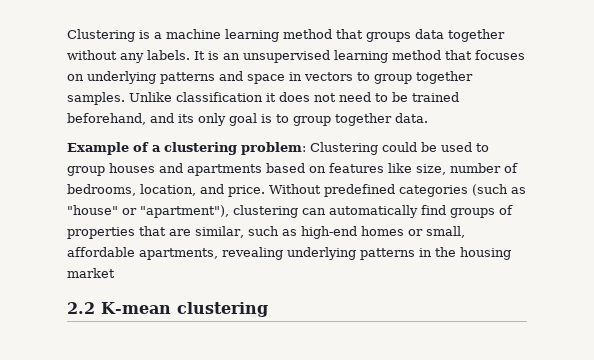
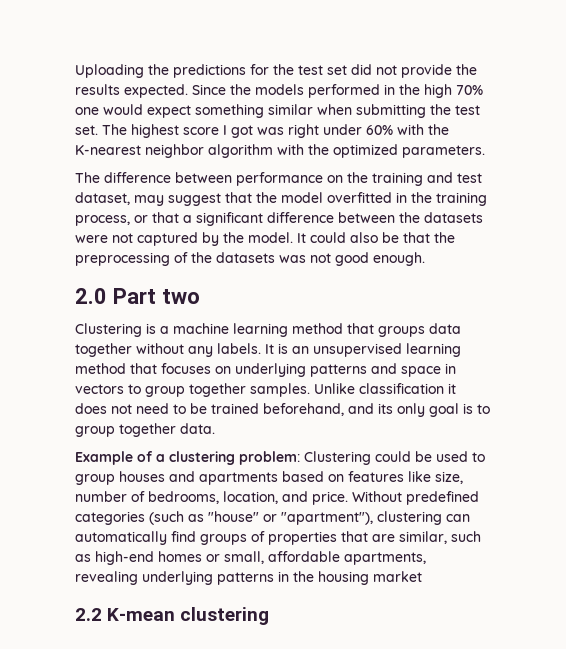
(67, 35) none -> [75,64,477,78] [75,84,483,98] [75,104,480,118] [75,124,449,138] [75,144,485,158] [75,172,482,186] [75,192,487,206] [75,212,483,226] [75,232,455,246] [75,252,425,266] [75,288,200,304] Uploading the predictions for the test set did not provide the results expected. Since the models performed in the high 70% one would expect something similar when submitting the test set. The highest score I got was right under 60% with the K-nearest neighbor algorithm with the optimized parameters. // The difference between performance on the training and test dataset, may suggest that the model overfitted in the training process, or that a significant difference between the datasets were not captured by the model. It could also be that the preprocessing of the datasets was not good enough. // 2.0 Part two //

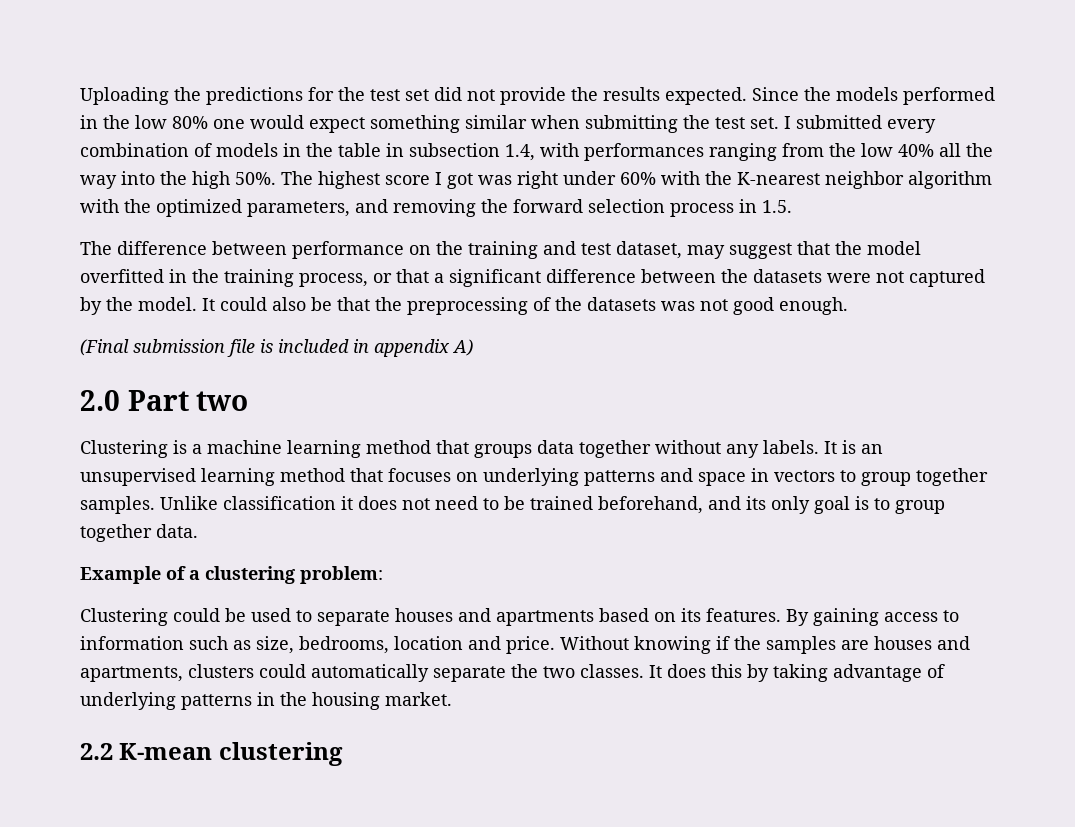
[424,84,483,98] high 70% -> [135,115,208,129] low 80%
(98, 130) none -> [784,115,936,133] [80,143,993,161] [80,171,276,189] I submitted every combination of models in the table in subsection 1.4, with performances ranging from the low 40% all the way into the high 50%.
[402,145,485,158] parameters. -> [247,199,792,217] parameters, and removing the forward selection process in 1.5.
(425, 259) none -> [80,339,473,357] // (Final submission file is included in appendix A)
(300, 458) none -> (383, 575) //
[75,474,115,485] group -> [317,610,390,626] separate
[348,471,463,484] [75,491,479,505] [75,511,470,525] [75,531,481,545] [75,551,426,565] [75,571,138,585] features like size, number of bedrooms, location, and price. Without predefined categories (such as "house" or "apartment"), clustering can automatically find groups of properties that are similar, such as high-end homes or small, affordable apartments, revealing -> [681,608,959,626] [80,636,970,654] [80,664,945,682] its features. By gaining access to information such as size, bedrooms, location and price. Without knowing if the samples are houses and apartments, clusters could automatically separate the two classes. It does this by taking advantage of
[373,571,422,582] market -> [385,692,452,706] market.

